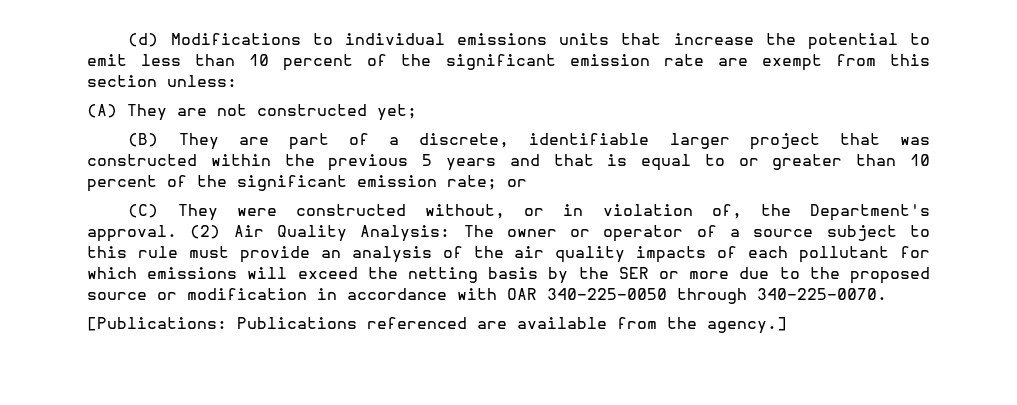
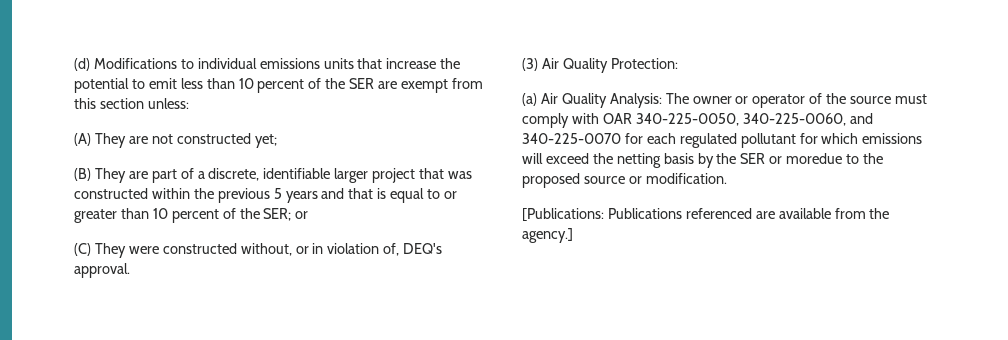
[445,54,704,70] significant emission rate -> [349,78,375,89] SER
[237,175,497,191] significant emission rate; -> [263,208,292,221] SER;
[760,204,931,221] the Department's -> [403,243,443,254] DEQ's
[190,225,221,239] (2) -> [522,58,678,73] [522,93,537,106] // (3) Air Quality Protection: // (a)
[730,225,930,241] [87,246,789,263] a source subject to this rule must provide an analysis of the air quality impacts of each -> [826,93,928,104] [522,113,873,128] [522,133,737,148] the source must comply with OAR 340-225-0050, 340-225-0060, and 340-225-0070 for each regulated
[689,267,770,279] more due -> [786,153,843,164] moredue
[187,288,887,304] modification in accordance with OAR 340-225-0050 through 340-225-0070. -> [645,173,727,184] modification.

